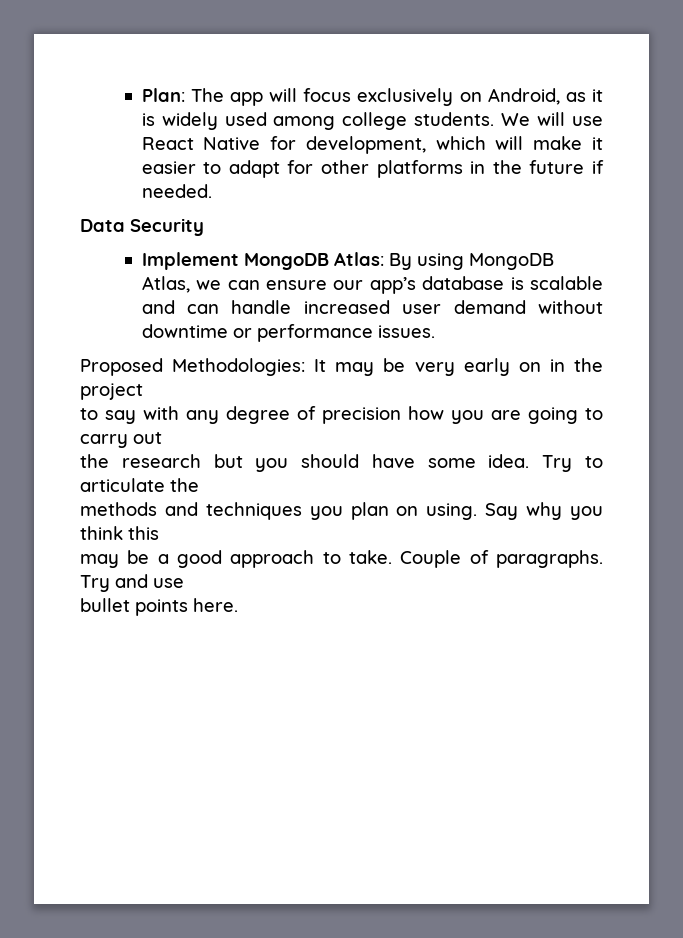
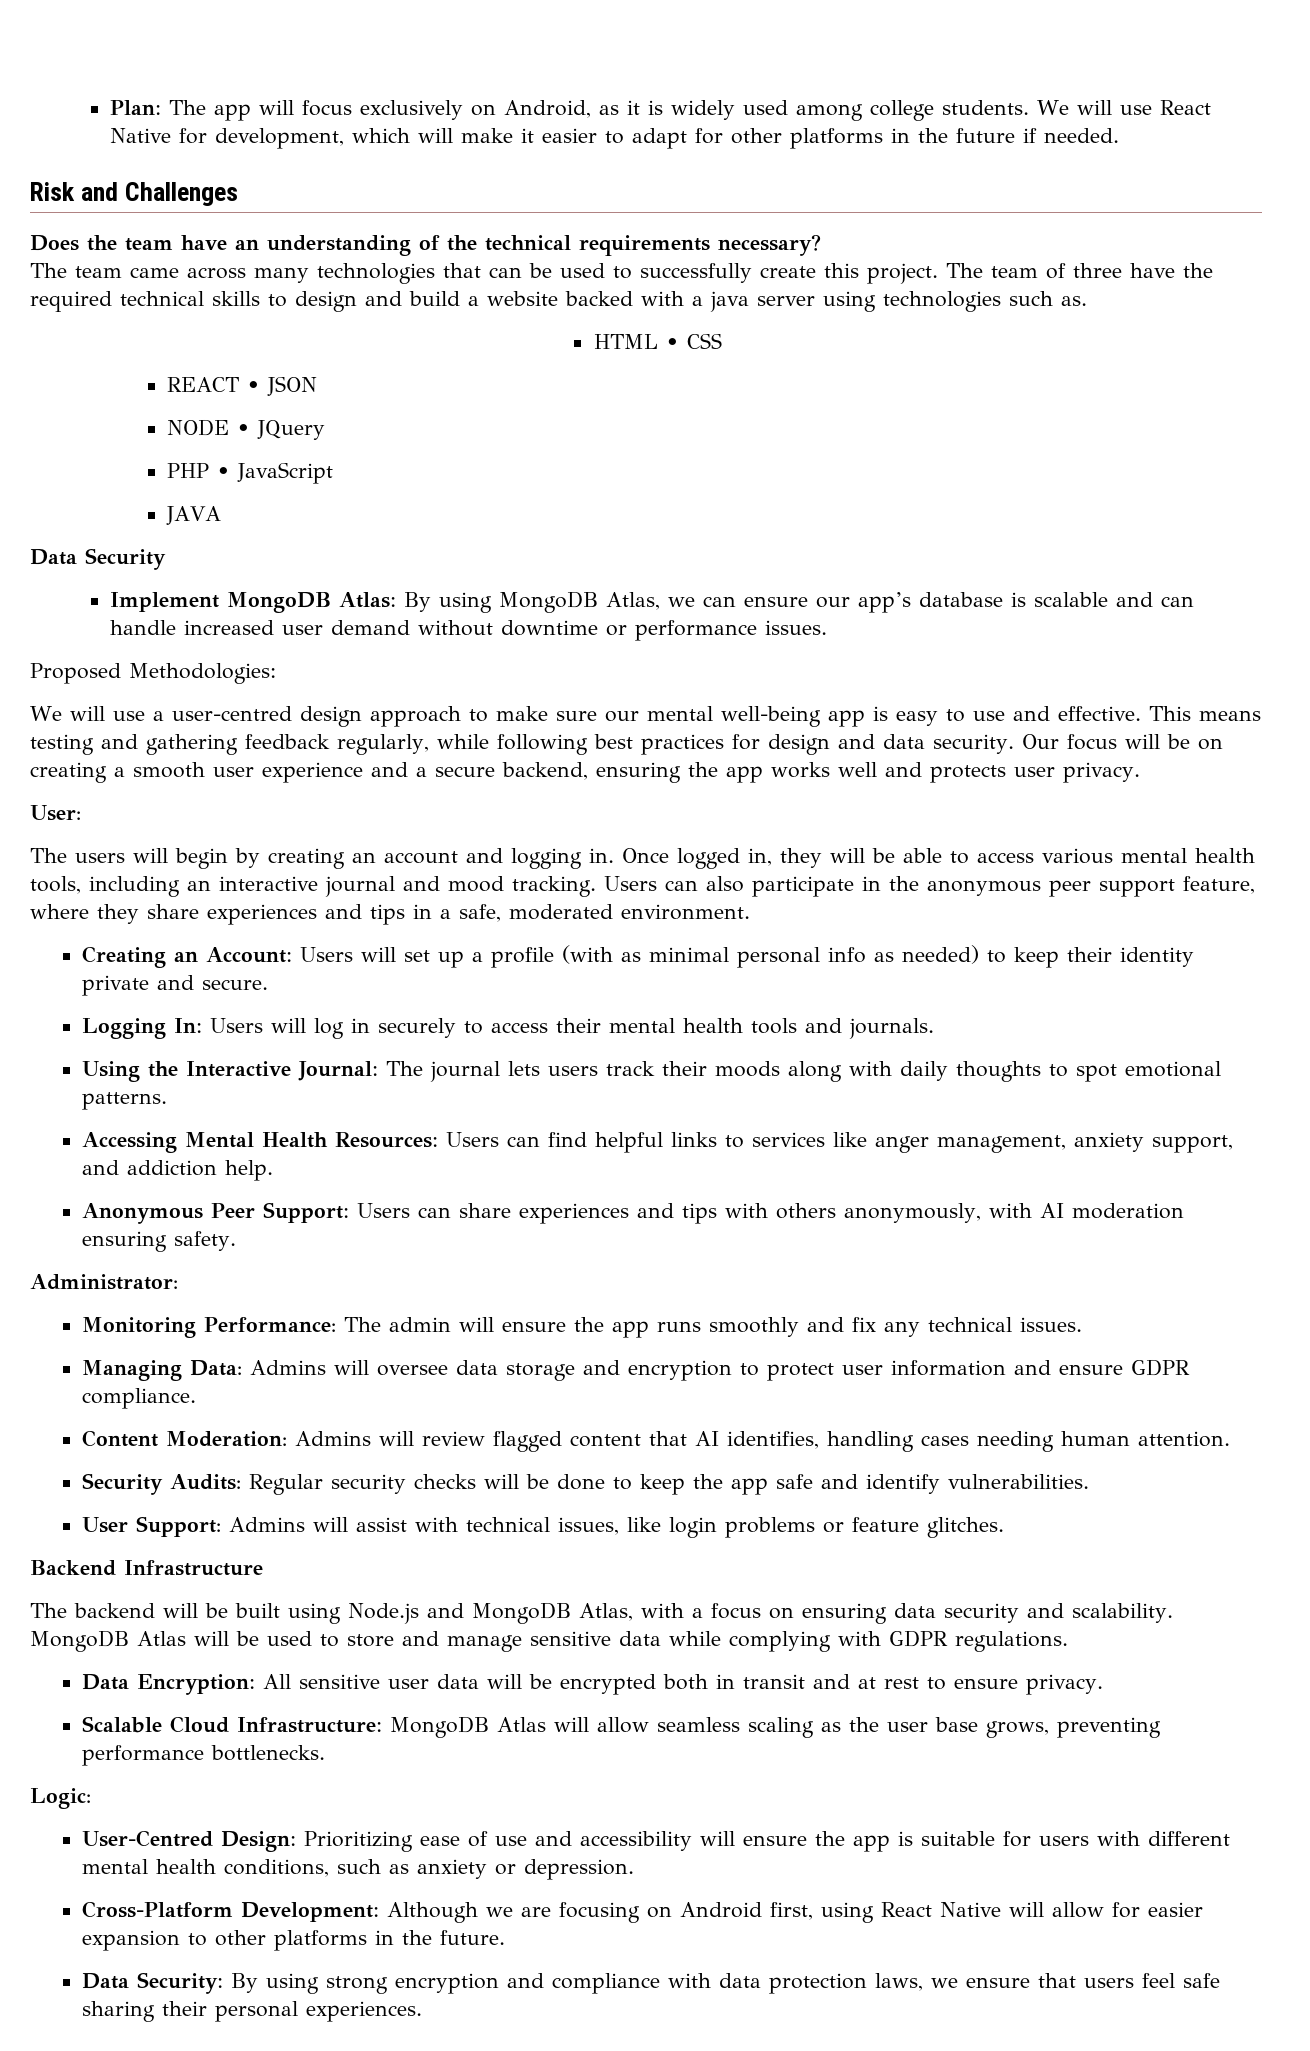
(212, 191) none -> [30,182,239,206] [30,234,821,256] [30,263,1213,284] [30,291,1087,312] [593,333,722,349] [167,376,318,396] [167,419,326,440] [167,462,334,484] [166,506,222,525] // Risk and Challenges // Does the team have an understanding of the technical requirements necessary? // The team came across many technologies that can be used to successfully create this project. The team of three have the required technical skills to design and build a website backed with a java server using technologies such as. // HTML • CSS // REACT • JSON // NODE • JQuery // PHP • JavaScript // JAVA
[314,358,603,376] [80,383,143,400] [80,406,603,424] [80,432,162,448] [80,454,603,472] [80,478,199,492] [80,502,604,520] [80,526,159,540] [80,550,603,568] [80,574,184,592] [80,598,238,616] It may be very early on in the project // to say with any degree of precision how you are going to carry out // the research but you should have some idea. Try to articulate the // methods and techniques you plan on using. Say why you think this // may be a good approach to take. Couple of paragraphs. Try and use // bullet points here. -> [30,706,1261,727] [30,734,1223,755] [30,762,1140,783] [30,805,81,821] [30,848,1255,869] [30,876,1255,897] [30,904,750,925] [81,945,1194,968] [81,975,268,996] [81,1018,934,1039] [81,1061,1221,1082] [81,1092,167,1110] [81,1132,1233,1153] [81,1160,273,1181] [81,1202,1184,1224] [81,1231,236,1252] [30,1274,178,1290] [81,1317,1082,1338] [81,1359,1190,1381] [81,1388,196,1409] [81,1430,1230,1452] [81,1473,1089,1495] [81,1516,1004,1538] [30,1560,263,1576] [30,1602,1173,1624] [30,1630,1068,1652] [81,1674,1103,1695] [81,1716,1161,1738] [81,1745,325,1766] [30,1788,91,1809] [81,1830,1230,1852] [81,1859,634,1880] [81,1901,1203,1923] [81,1930,505,1951] [81,1972,1220,1994] [81,2001,422,2022] // We will use a user-centred design approach to make sure our mental well-being app is easy to use and effective. This means testing and gathering feedback regularly, while following best practices for design and data security. Our focus will be on creating a smooth user experience and a secure backend, ensuring the app works well and protects user privacy. // User: // The users will begin by creating an account and logging in. Once logged in, they will be able to access various mental health tools, including an interactive journal and mood tracking. Users can also participate in the anonymous peer support feature, where they share experiences and tips in a safe, moderated environment. // Creating an Account: Users will set up a profile (with as minimal personal info as needed) to keep their identity private and secure. // Logging In: Users will log in securely to access their mental health tools and journals. // Using the Interactive Journal: The journal lets users track their moods along with daily thoughts to spot emotional patterns. // Accessing Mental Health Resources: Users can find helpful links to services like anger management, anxiety support, and addiction help. // Anonymous Peer Support: Users can share experiences and tips with others anonymously, with AI moderation ensuring safety. // Administrator: // Monitoring Performance: The admin will ensure the app runs smoothly and fix any technical issues. // Managing Data: Admins will oversee data storage and encryption to protect user information and ensure GDPR compliance. // Content Moderation: Admins will review flagged content that AI identifies, handling cases needing human attention. // Security Audits: Regular security checks will be done to keep the app safe and identify vulnerabilities. // User Support: Admins will assist with technical issues, like login problems or feature glitches. // Backend Infrastructure // The backend will be built using Node.js and MongoDB Atlas, with a focus on ensuring data security and scalability. MongoDB Atlas will be used to store and manage sensitive data while complying with GDPR regulations. // Data Encryption: All sensitive user data will be encrypted both in transit and at rest to ensure privacy. // Scalable Cloud Infrastructure: MongoDB Atlas will allow seamless scaling as the user base grows, preventing performance bottlenecks. // Logic: // User-Centred Design: Prioritizing ease of use and accessibility will ensure the app is suitable for users with different mental health conditions, such as anxiety or depression. // Cross-Platform Development: Although we are focusing on Android first, using React Native will allow for easier expansion to other platforms in the future. // Data Security: By using strong encryption and compliance with data protection laws, we ensure that users feel safe sharing their personal experiences.

